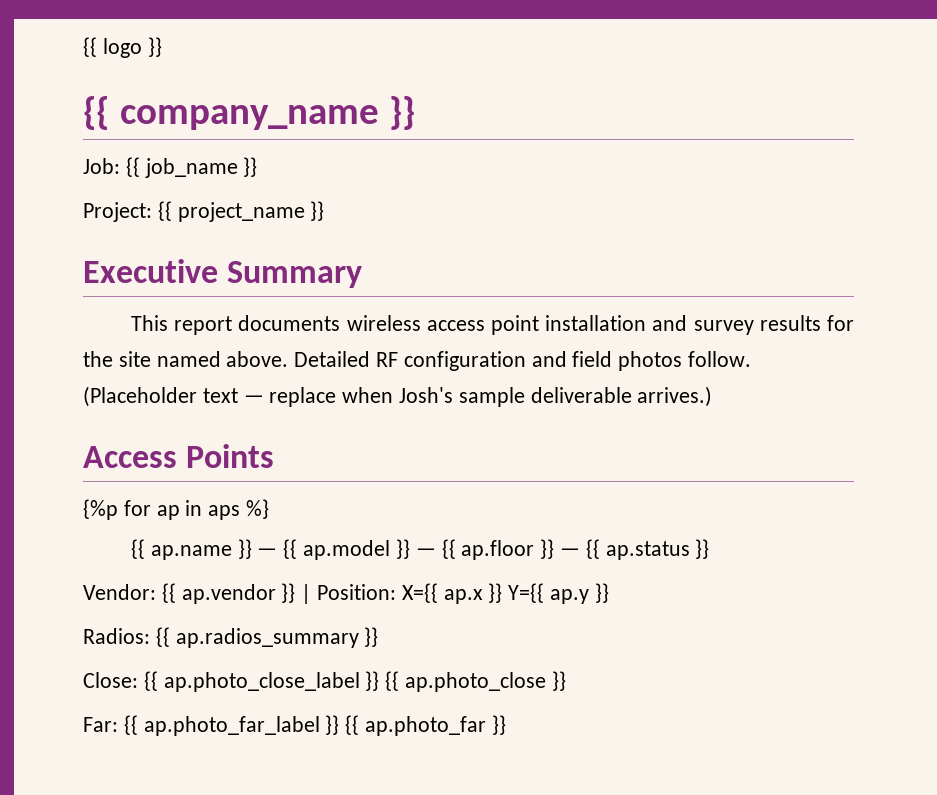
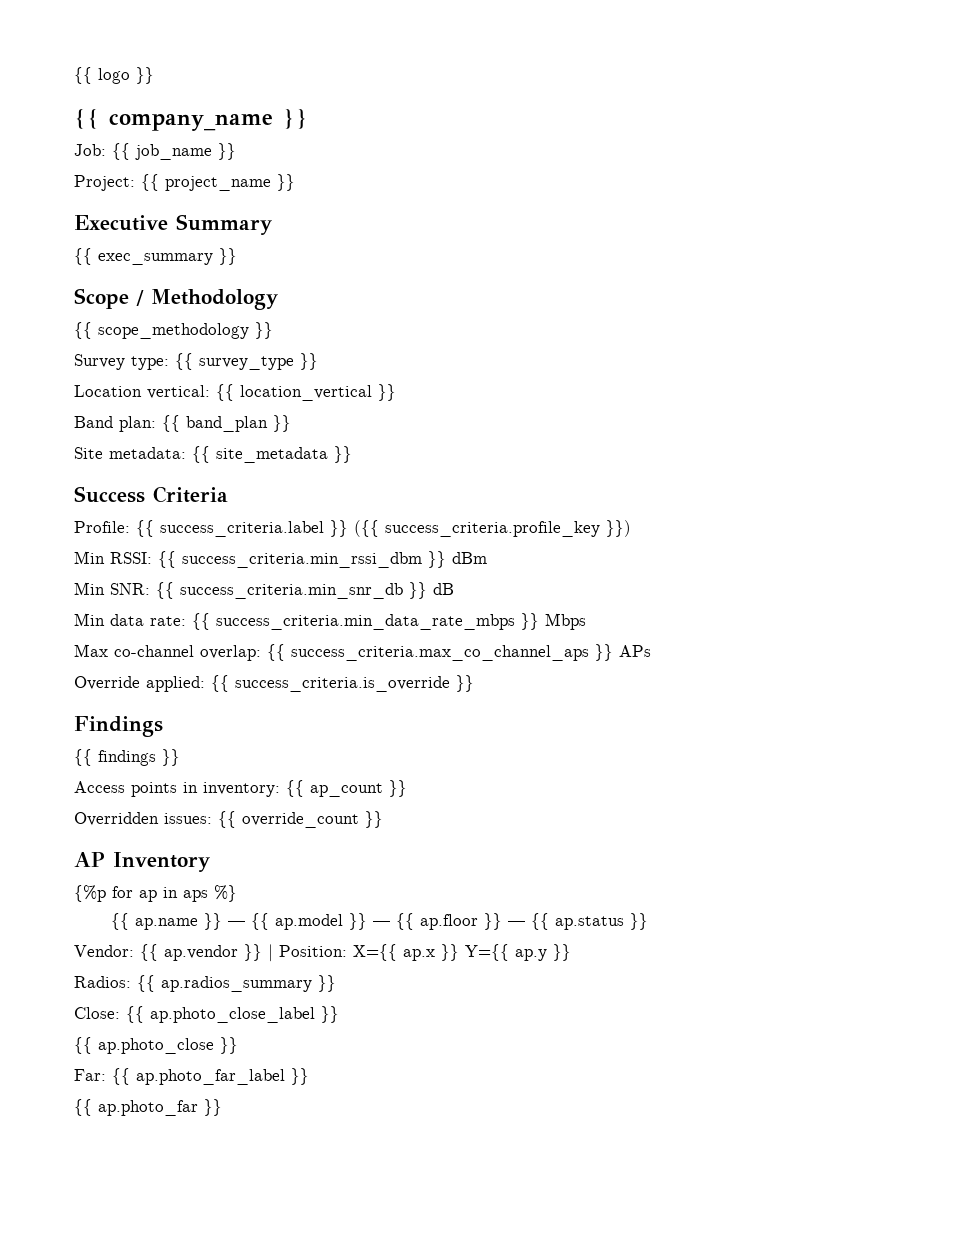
[131,315,854,335] [83,351,752,371] [83,386,713,407] [83,444,275,468] This report documents wireless access point installation and survey results for the site named above. Detailed RF configuration and field photos follow. (Placeholder text — replace when Josh's sample deliverable arrives.) // Access Points -> [74,248,237,265] [74,288,278,310] [74,322,273,339] [74,353,318,370] [74,384,396,401] [74,415,291,432] [74,446,352,463] [74,486,228,503] [74,520,631,537] [74,551,487,568] [74,582,454,599] [74,613,586,630] [74,644,651,661] [74,675,474,692] [74,716,163,737] [74,749,180,766] [74,780,407,797] [74,811,383,828] [74,852,210,872] {{ exec_summary }} // Scope / Methodology // {{ scope_methodology }} // Survey type: {{ survey_type }} // Location vertical: {{ location_vertical }} // Band plan: {{ band_plan }} // Site metadata: {{ site_metadata }} // Success Criteria // Profile: {{ success_criteria.label }} ({{ success_criteria.profile_key }}) // Min RSSI: {{ success_criteria.min_rssi_dbm }} dBm // Min SNR: {{ success_criteria.min_snr_db }} dB // Min data rate: {{ success_criteria.min_data_rate_mbps }} Mbps // Max co-channel overlap: {{ success_criteria.max_co_channel_aps }} APs // Override applied: {{ success_criteria.is_override }} // Findings // {{ findings }} // Access points in inventory: {{ ap_count }} // Overridden issues: {{ override_count }} // AP Inventory
(380, 681) none -> (339, 1014) //
(340, 725) none -> (309, 1076) //

